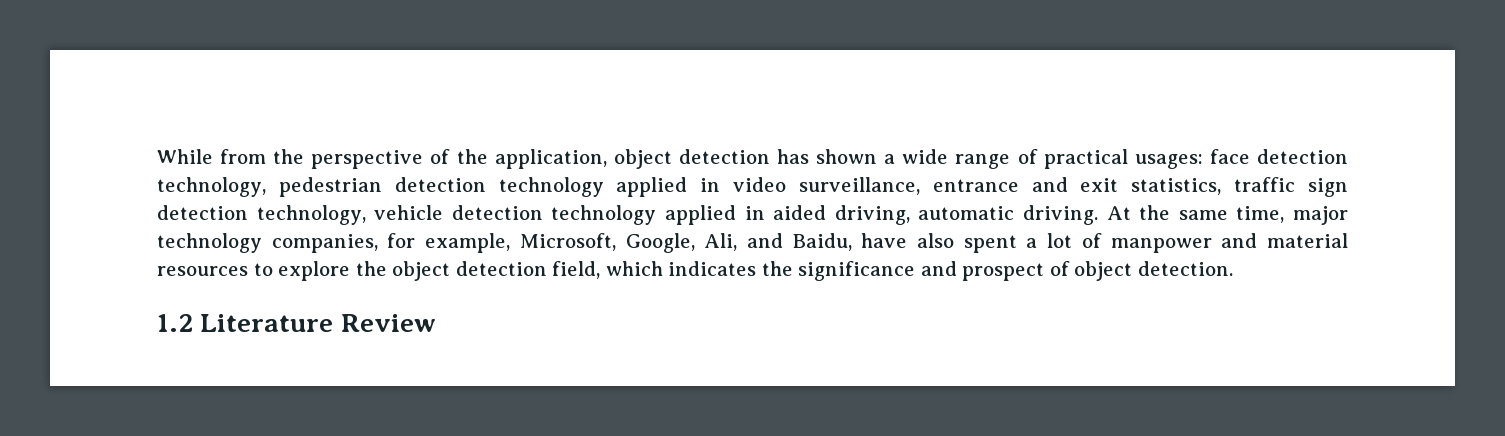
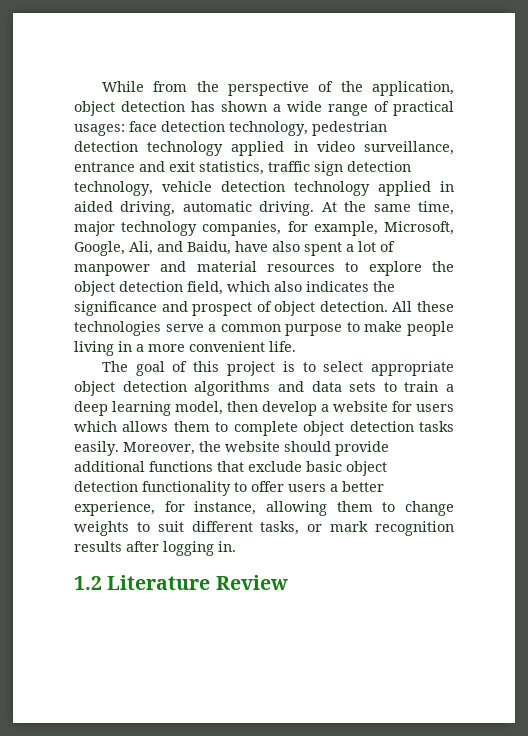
(663, 268) none -> [274,281,302,292] also
(1234, 268) none -> [392,301,454,312] [74,321,454,336] [74,341,296,356] [101,361,454,376] [74,381,454,396] [74,401,454,416] [74,421,454,436] [74,441,389,456] [74,461,387,476] [74,481,384,496] [74,501,455,516] [74,521,454,536] [74,541,236,556] All these technologies serve a common purpose to make people living in a more convenient life. // The goal of this project is to select appropriate object detection algorithms and data sets to train a deep learning model, then develop a website for users which allows them to complete object detection tasks easily. Moreover, the website should provide additional functions that exclude basic object detection functionality to offer users a better experience, for instance, allowing them to change weights to suit different tasks, or mark recognition results after logging in.

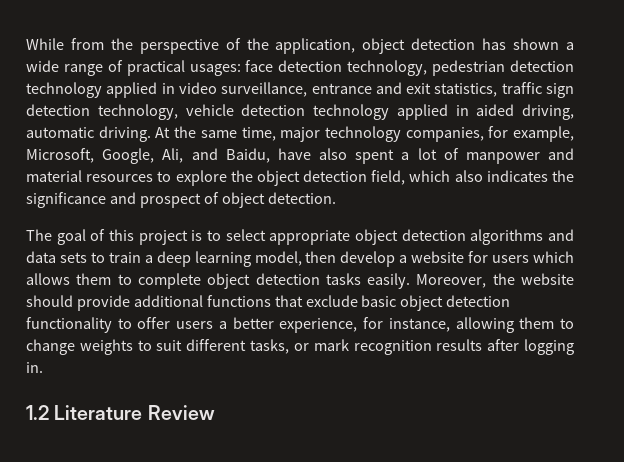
[392,301,454,312] [74,321,454,336] [74,341,296,356] All these technologies serve a common purpose to make people living in a more convenient life. -> (336, 198) none

